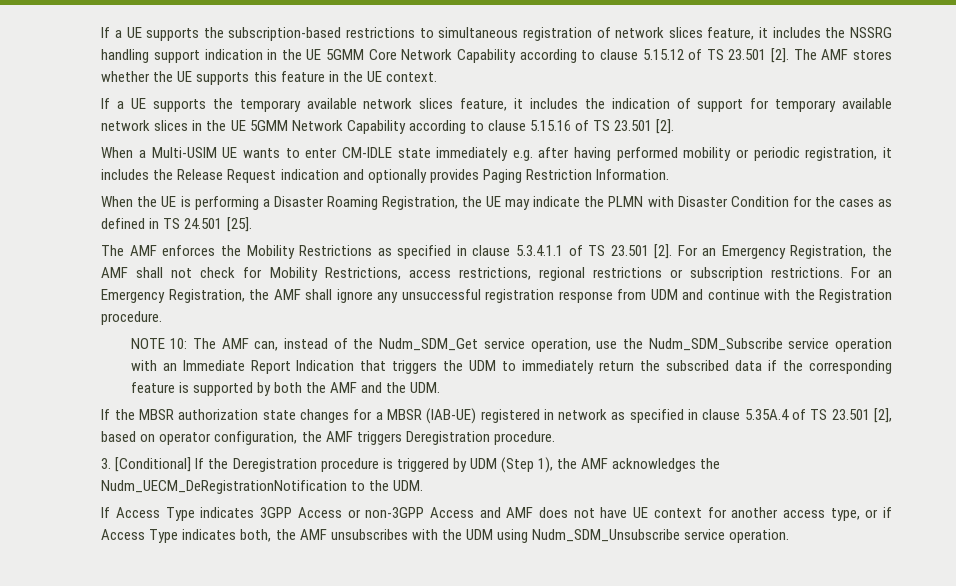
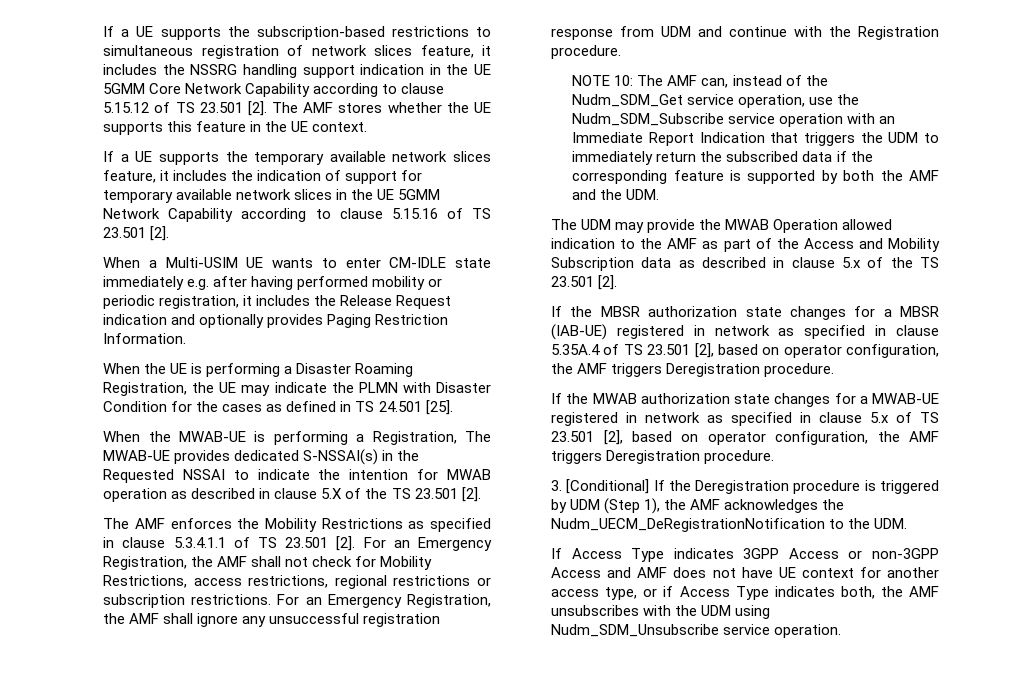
(252, 224) none -> [103,431,491,445] [103,449,420,465] [103,469,492,483] [103,487,481,502] // When the MWAB-UE is performing a Registration, The MWAB-UE provides dedicated S-NSSAI(s) in the Requested NSSAI to indicate the intention for MWAB operation as described in clause 5.X of the TS 23.501 [2].
(441, 387) none -> [551,219,893,233] [551,238,940,252] [551,257,939,271] [551,275,618,290] // The UDM may provide the MWAB Operation allowed indication to the AMF as part of the Access and Mobility Subscription data as described in clause 5.x of the TS 23.501 [2].
(555, 438) none -> [551,393,939,407] [551,412,939,426] [551,430,939,445] [551,450,775,464] // If the MWAB authorization state changes for a MWAB-UE registered in network as specified in clause 5.x of TS 23.501 [2], based on operator configuration, the AMF triggers Deregistration procedure.

